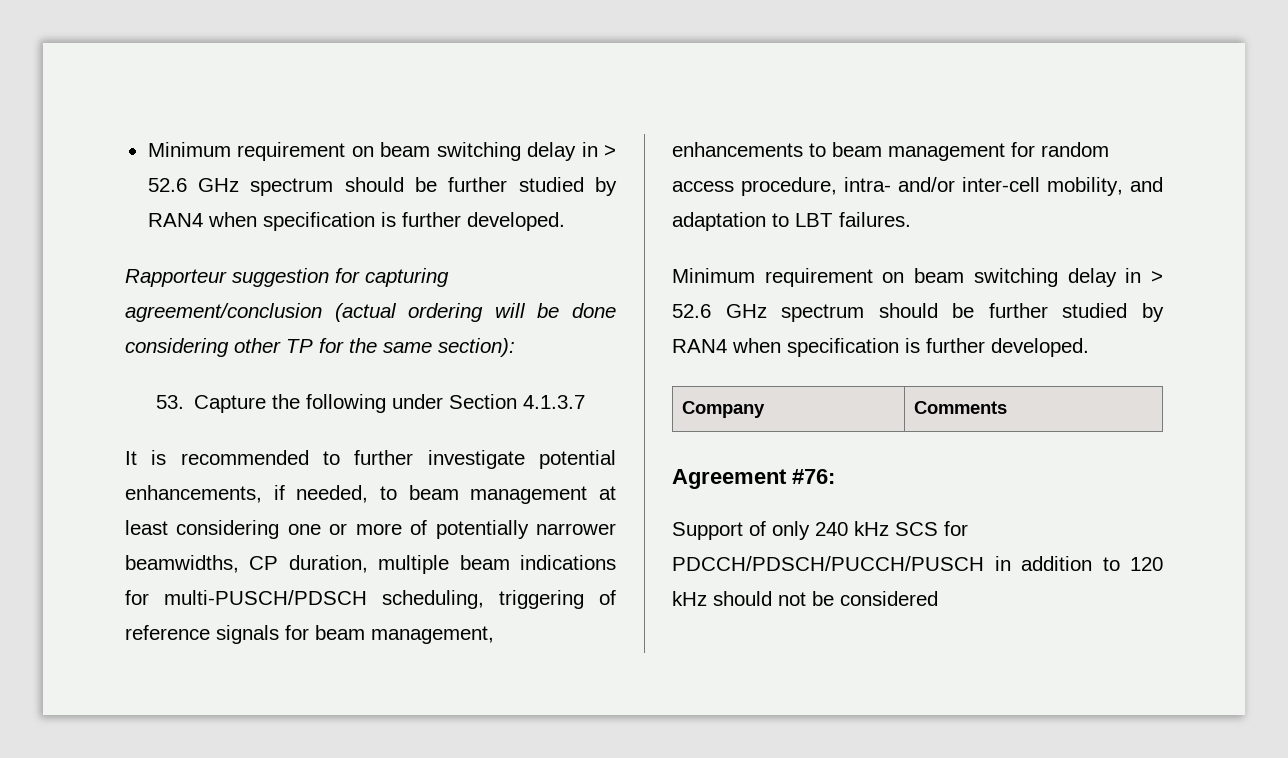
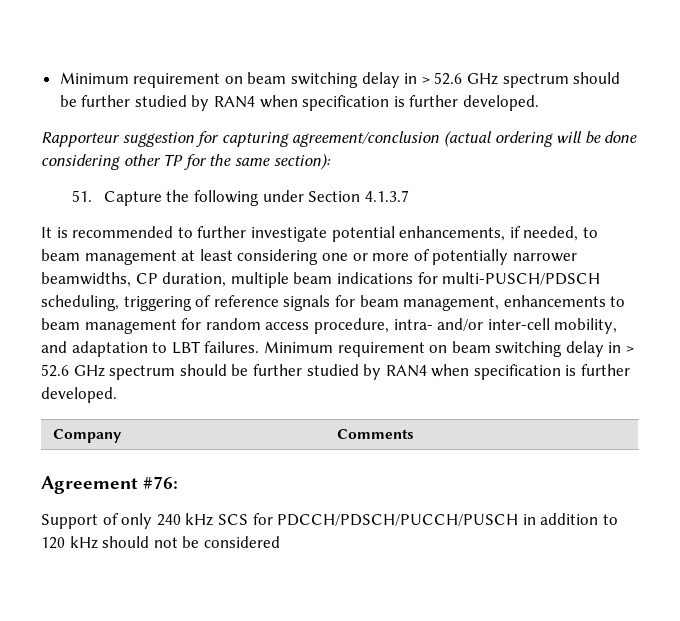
[155,395,184,409] 53. -> [72,190,93,202] 51.
(911, 219) // -> (260, 347) none

